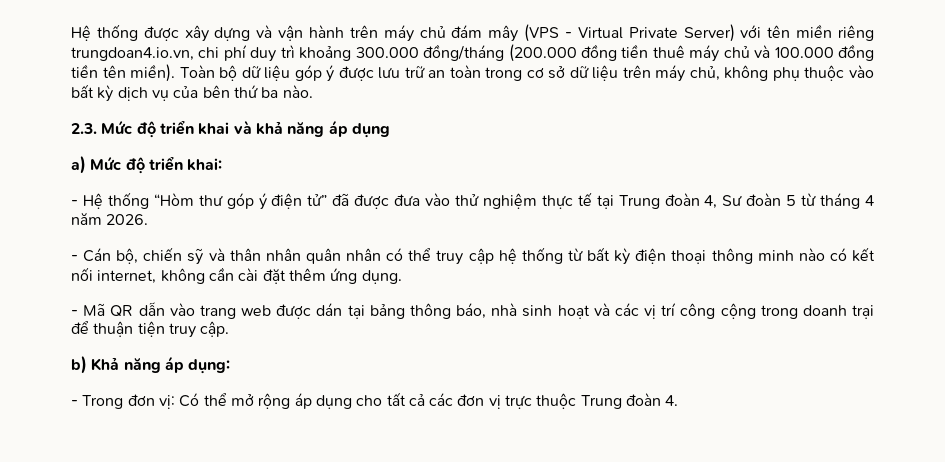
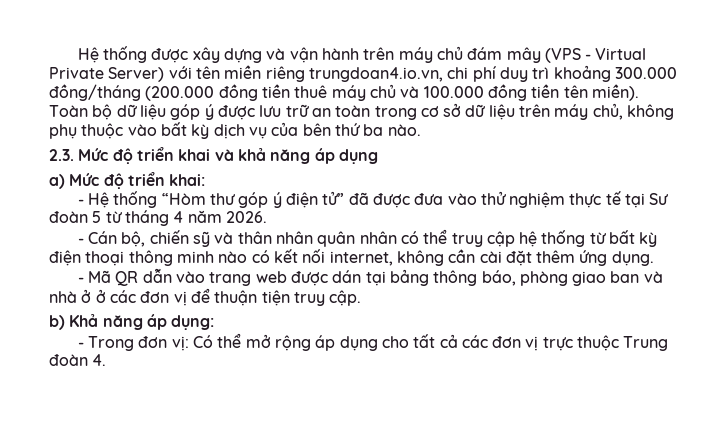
[618,193,718,209] Trung đoàn 4, -> (646, 200) none
[491,303,874,319] nhà sinh hoạt và các vị trí công cộng trong doanh trại -> [519,271,663,286] [49,289,187,306] phòng giao ban và nhà ở ở các đơn vị

